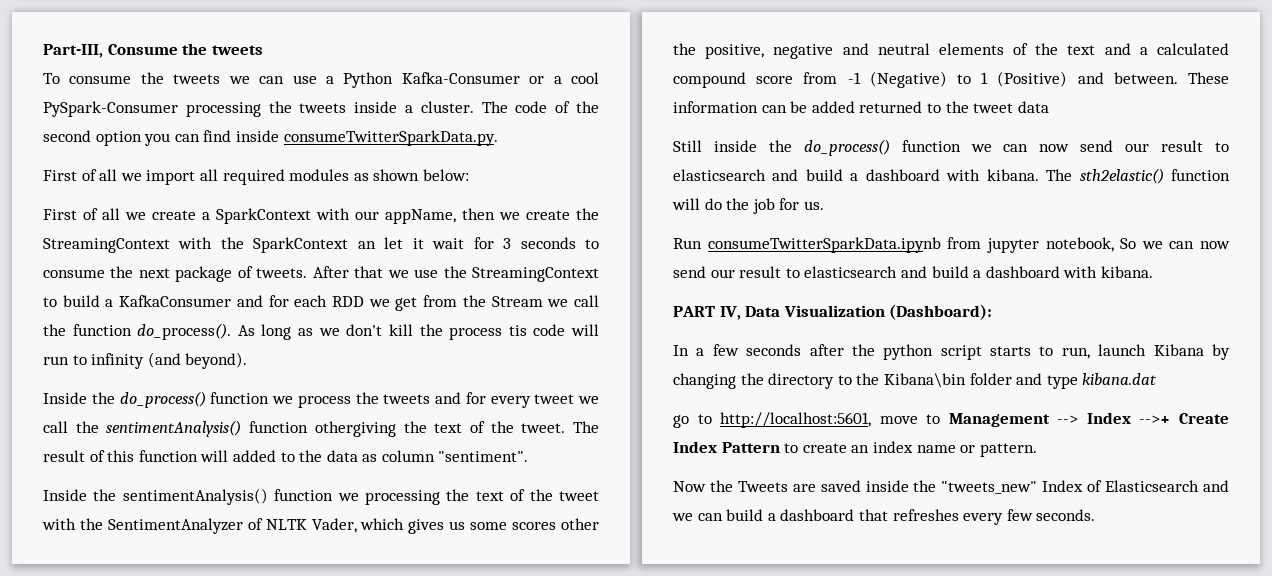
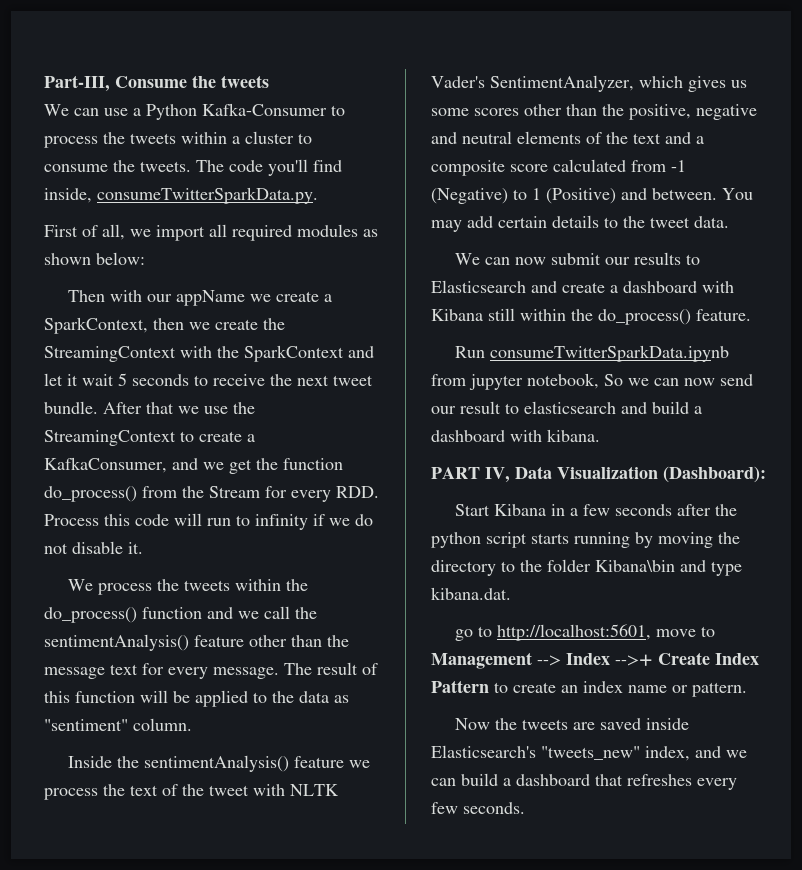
[43,72,250,84] To consume the tweets we -> [44,104,69,116] We
[529,72,599,84] [43,101,599,117] [43,130,279,146] or a cool PySpark-Consumer processing the tweets inside a cluster. The code of the second option you can find inside -> [331,105,345,116] [44,131,312,148] [44,159,342,176] [44,188,92,203] to process the tweets within a cluster to consume the tweets. The code you'll find inside,
[99,169,118,181] all -> [102,224,125,240] all,
[43,208,456,224] First of all we create a SparkContext with our appName, -> [67,290,332,306] [44,317,148,334] Then with our appName we create a SparkContext,
[357,241,376,249] an -> [348,346,374,358] and
[473,237,512,249] for 3 -> [118,373,127,386] 5
[43,269,105,278] consume -> [213,374,265,386] receive
[175,266,308,282] package of tweets. -> [333,375,373,386] [44,401,98,414] tweet bundle.
[62,295,600,311] [43,323,527,340] build a KafkaConsumer and for each RDD we get from the Stream we call the function do_process(). As long as we don't kill the process tis -> [199,431,255,442] [44,457,343,474] [44,486,379,502] [44,514,130,526] create a KafkaConsumer, and we get the function do_process() from the Stream for every RDD. Process this
[147,352,248,369] [43,391,599,408] [43,420,566,437] (and beyond). // Inside the do_process() function we process the tweets and for every tweet we call the sentimentAnalysis() function othergiving the text of the tweet. -> [313,514,373,526] [44,541,143,554] [67,579,308,595] [44,606,317,623] [44,634,349,651] [44,663,279,679] if we do not disable it. // We process the tweets within the do_process() function and we call the sentimentAnalysis() feature other than the message text for every message.
[232,450,276,462] added -> [173,690,248,707] be applied
[381,450,529,462] column "sentiment". -> [44,718,192,731] "sentiment" column.
[274,489,440,505] function we processing -> [293,756,370,768] [44,788,98,800] feature we process
[79,518,357,534] the SentimentAnalyzer of NLTK Vader, -> [290,784,339,796] [431,75,634,92] NLTK Vader's SentimentAnalyzer,
(600, 524) none -> [566,104,597,116] than
[1157,43,1229,55] [673,72,794,88] calculated compound score -> [431,159,626,176] composite score calculated
[1188,72,1229,84] [673,101,1049,113] [673,139,1229,156] [673,168,1230,184] [672,198,824,214] These information can be added returned to the tweet data // Still inside the do_process() function we can now send our result to elasticsearch and build a dashboard with kibana. The sth2elastic() function will do the job for us. -> [722,188,753,200] [431,215,729,232] [454,252,700,265] [431,280,734,293] [431,308,751,325] You may add certain details to the tweet data. // We can now submit our results to Elasticsearch and create a dashboard with Kibana still within the do_process() feature.
[673,345,689,356] In -> [454,504,565,516] Start Kibana in
[1039,344,1230,360] [673,373,736,389] to run, launch Kibana by changing -> [574,532,713,548] running by moving
[883,373,1012,388] Kibana\bin folder -> [547,559,675,572] folder Kibana\bin
[1082,373,1158,385] kibana.dat -> [431,587,511,600] kibana.dat.
[737,481,788,492] Tweets -> [521,719,568,730] tweets
[913,480,1200,494] the "tweets_new" Index of Elasticsearch -> [431,745,690,761] Elasticsearch's "tweets_new" index,

